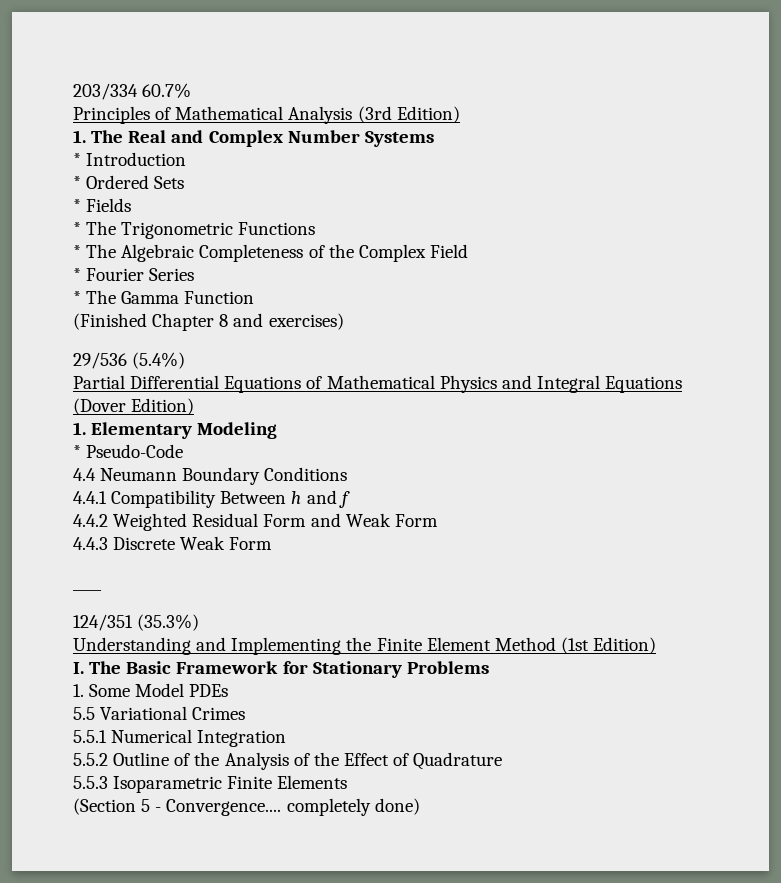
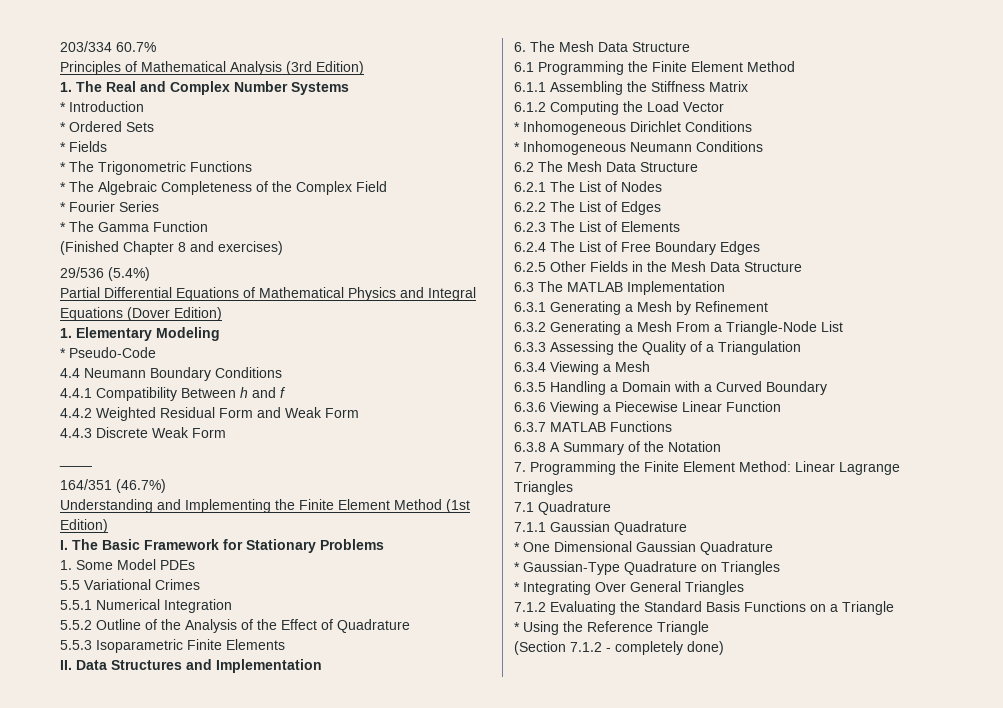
[73,614,200,631] 124/351 (35.3%) -> [60,479,166,493] 164/351 (46.7%)
[73,798,282,816] (Section 5 - Convergence.... -> [60,659,322,673] [514,41,690,52] [514,61,795,75] [514,81,748,95] [514,101,724,115] [514,121,752,135] [514,141,763,155] [514,161,698,172] [514,181,662,192] [514,201,661,215] [514,221,680,232] [514,241,760,255] [514,261,802,272] [514,281,725,295] [514,301,768,315] [514,321,843,335] [514,341,801,355] [514,361,650,375] [514,381,827,395] [514,401,781,415] [514,421,672,432] [514,441,721,455] [514,461,900,475] [514,481,573,495] [514,501,611,515] [514,521,687,535] [514,541,773,555] [514,561,780,575] [514,581,744,595] [514,601,894,615] [514,621,709,635] [514,641,611,655] II. Data Structures and Implementation // 6. The Mesh Data Structure // 6.1 Programming the Finite Element Method // 6.1.1 Assembling the Stiffness Matrix // 6.1.2 Computing the Load Vector // * Inhomogeneous Dirichlet Conditions // * Inhomogeneous Neumann Conditions // 6.2 The Mesh Data Structure // 6.2.1 The List of Nodes // 6.2.2 The List of Edges // 6.2.3 The List of Elements // 6.2.4 The List of Free Boundary Edges // 6.2.5 Other Fields in the Mesh Data Structure // 6.3 The MATLAB Implementation // 6.3.1 Generating a Mesh by Refinement // 6.3.2 Generating a Mesh From a Triangle-Node List // 6.3.3 Assessing the Quality of a Triangulation // 6.3.4 Viewing a Mesh // 6.3.5 Handling a Domain with a Curved Boundary // 6.3.6 Viewing a Piecewise Linear Function // 6.3.7 MATLAB Functions // 6.3.8 A Summary of the Notation // 7. Programming the Finite Element Method: Linear Lagrange Triangles // 7.1 Quadrature // 7.1.1 Gaussian Quadrature // * One Dimensional Gaussian Quadrature // * Gaussian-Type Quadrature on Triangles // * Integrating Over General Triangles // 7.1.2 Evaluating the Standard Basis Functions on a Triangle // * Using the Reference Triangle // (Section 7.1.2 -

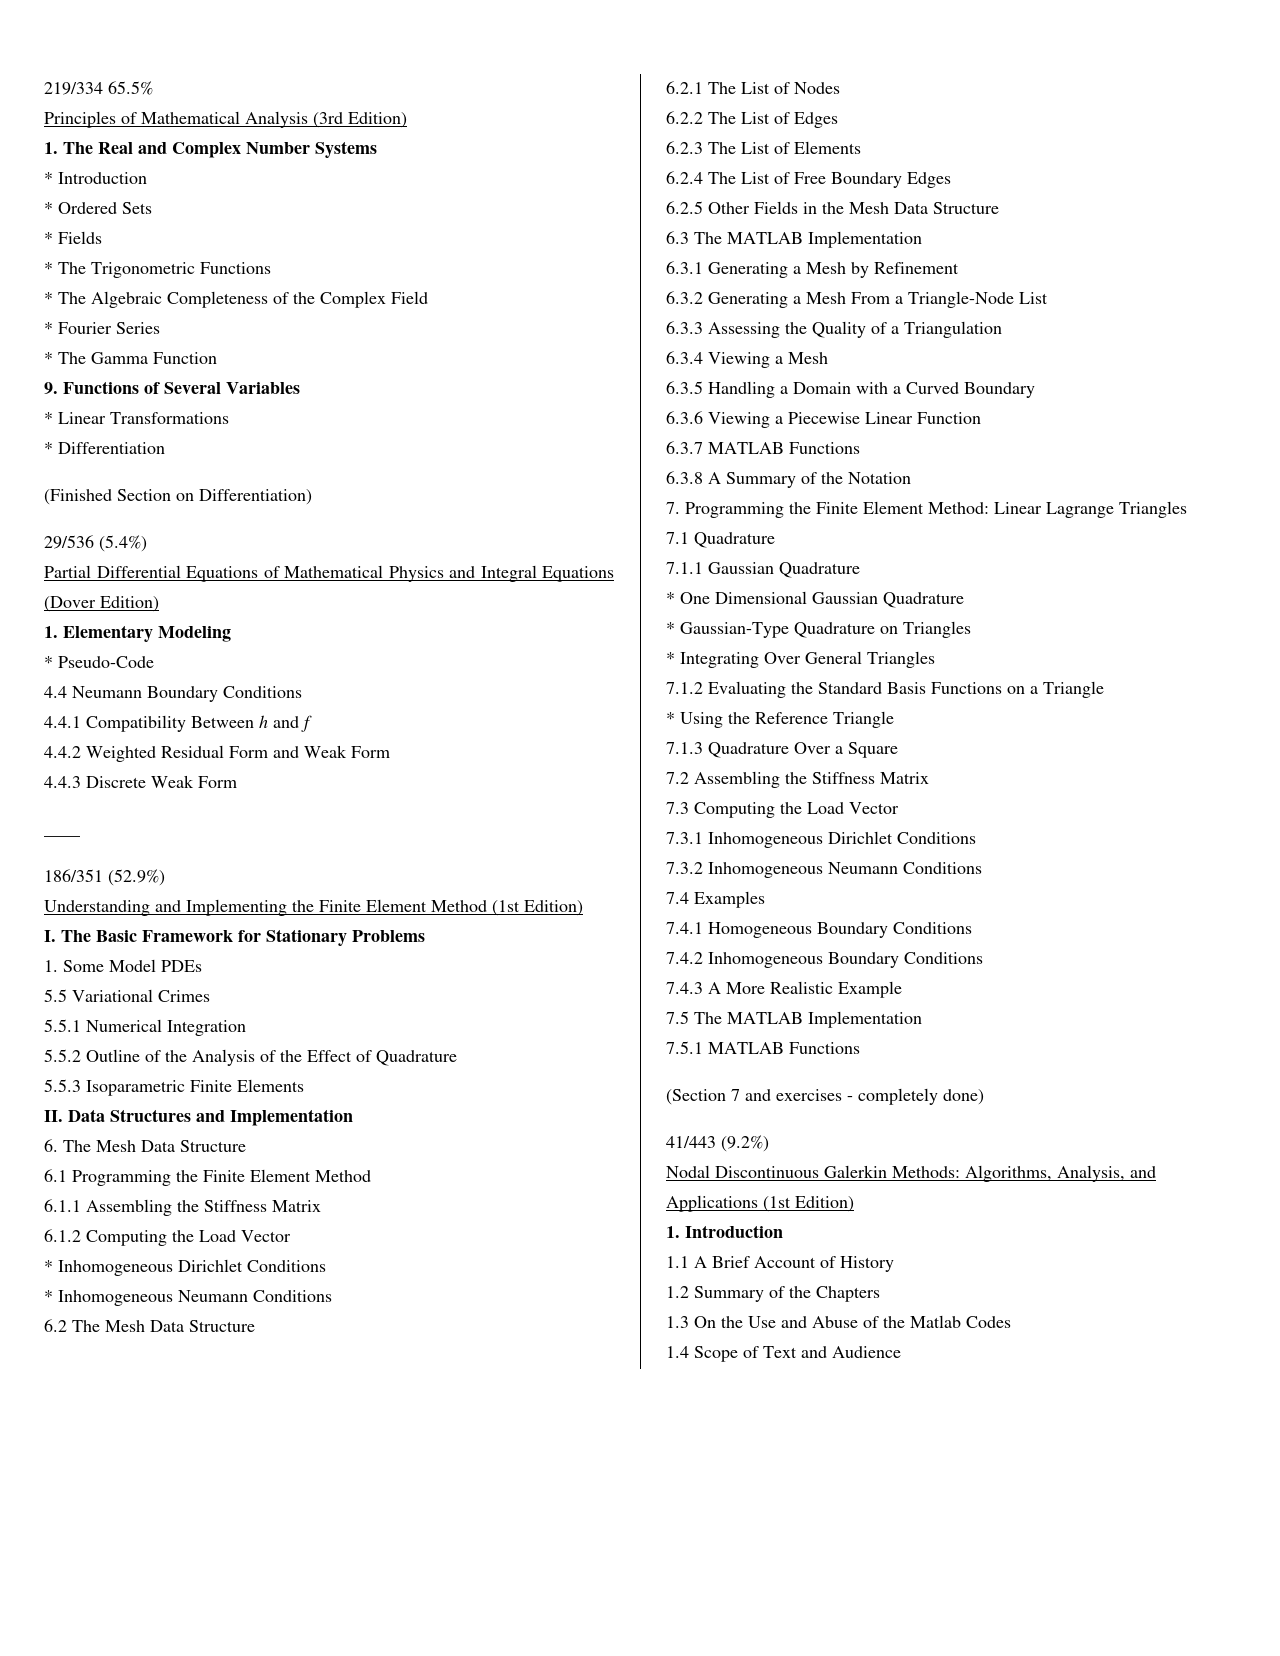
[60,41,156,52] 203/334 60.7% -> [44,81,153,95] 219/334 65.5%
[60,241,283,255] (Finished Chapter 8 and exercises) -> [44,381,300,394] [44,412,229,424] [44,442,165,454] [44,489,312,505] 9. Functions of Several Variables // * Linear Transformations // * Differentiation // (Finished Section on Differentiation)
[60,479,166,493] 164/351 (46.7%) -> [44,869,165,886] 186/351 (52.9%)
[514,641,724,655] (Section 7.1.2 - completely done) -> [666,742,898,758] [666,771,929,788] [666,802,899,818] [666,831,976,848] [666,862,982,878] [666,891,765,908] [666,922,972,938] [666,952,983,968] [666,981,902,998] [666,1011,922,1028] [666,1041,860,1054] [666,1088,984,1105] [666,1135,769,1152] [666,1165,1156,1182] [666,1195,854,1212] [666,1225,783,1238] [666,1256,894,1272] [666,1286,880,1302] [666,1315,1011,1328] [666,1346,901,1362] 7.1.3 Quadrature Over a Square // 7.2 Assembling the Stiffness Matrix // 7.3 Computing the Load Vector // 7.3.1 Inhomogeneous Dirichlet Conditions // 7.3.2 Inhomogeneous Neumann Conditions // 7.4 Examples // 7.4.1 Homogeneous Boundary Conditions // 7.4.2 Inhomogeneous Boundary Conditions // 7.4.3 A More Realistic Example // 7.5 The MATLAB Implementation // 7.5.1 MATLAB Functions // (Section 7 and exercises - completely done) // 41/443 (9.2%) // Nodal Discontinuous Galerkin Methods: Algorithms, Analysis, and Applications (1st Edition) // 1. Introduction // 1.1 A Brief Account of History // 1.2 Summary of the Chapters // 1.3 On the Use and Abuse of the Matlab Codes // 1.4 Scope of Text and Audience

